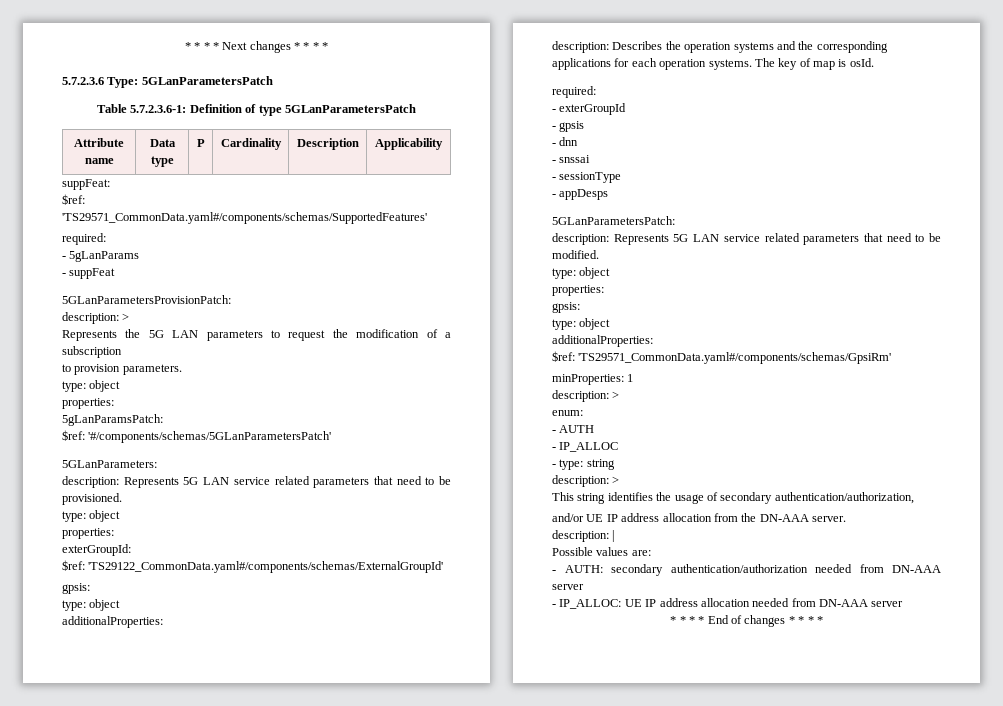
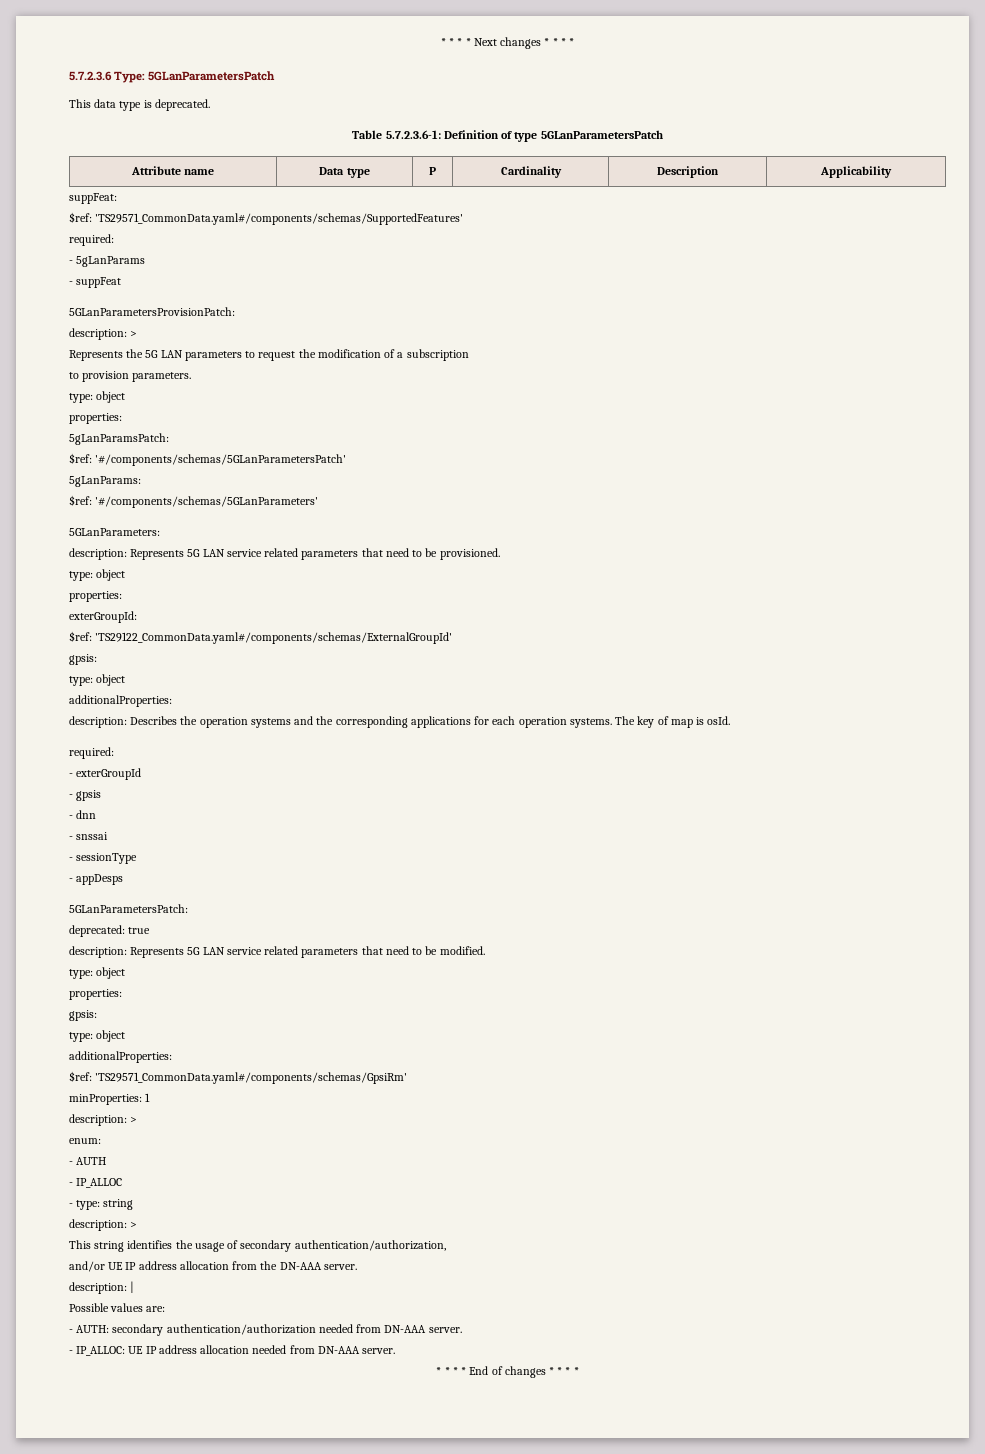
(273, 80) none -> [69,99,210,111] // This data type is deprecated.
(332, 437) none -> [69,476,141,487] [69,495,319,508] // 5gLanParams: // $ref: '#/components/schemas/5GLanParameters'
(675, 220) none -> [69,925,151,937] // deprecated: true
[552,584,584,590] server -> [428,1327,462,1333] server.
[871,601,904,607] server -> [362,1348,396,1354] server.

